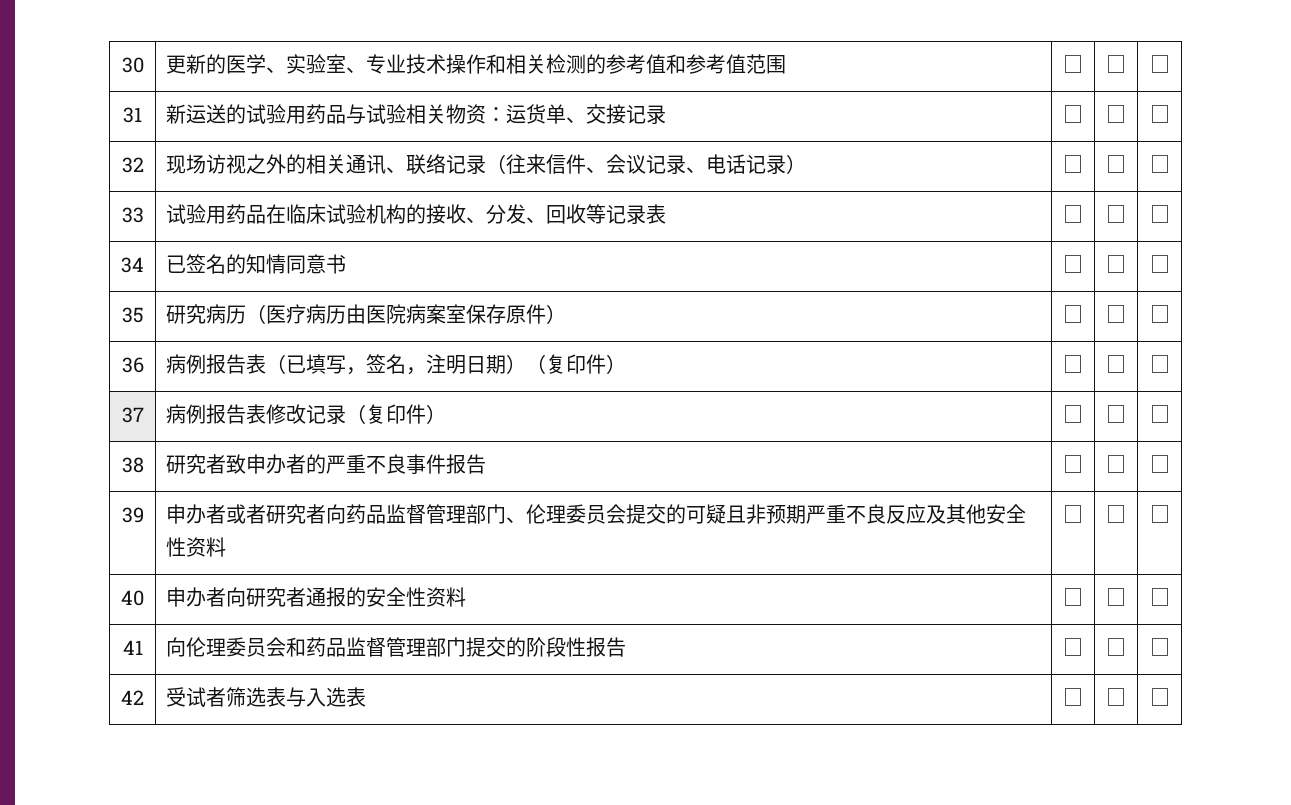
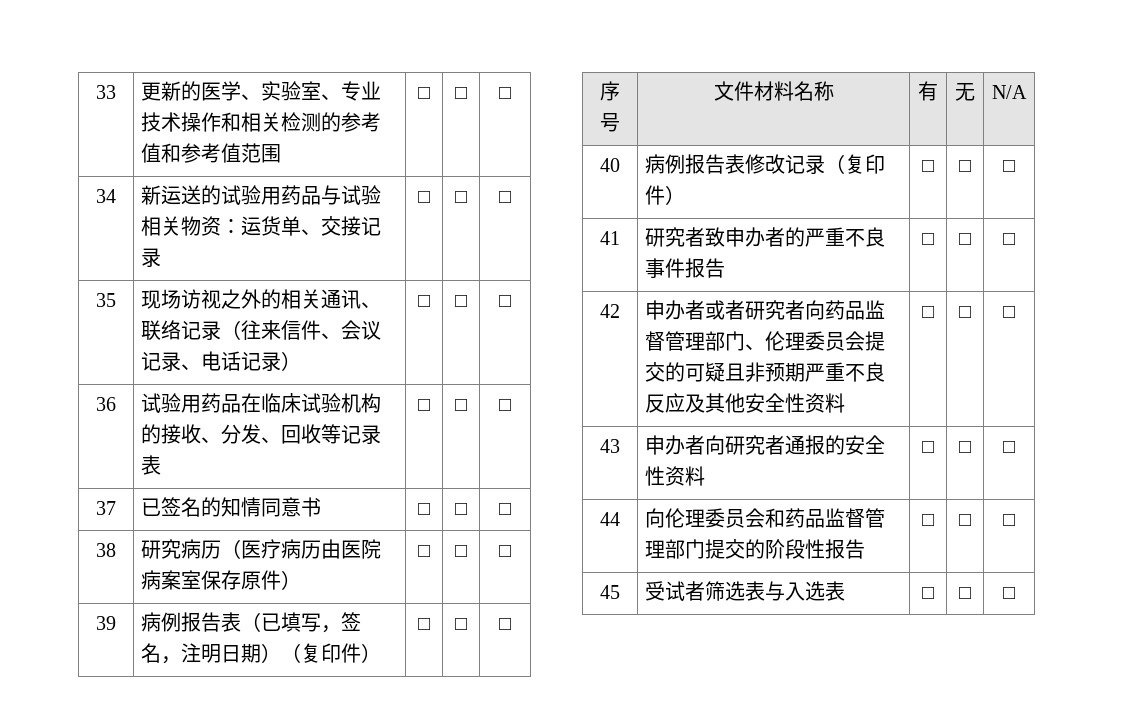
[121,57,144,73] 30 -> [96,85,116,99] 33
[123,107,142,123] 31 -> [96,189,116,203] 34
[121,157,144,173] 32 -> [96,293,116,307] 35
[121,207,144,223] 33 -> [96,397,116,411] 36
[121,257,144,273] 34 -> [96,501,116,515] 37
[121,307,144,323] 35 -> [96,543,116,557] 38
[121,357,144,373] 36 -> [96,616,116,630] 39
[121,407,144,423] 37 -> [600,81,620,101] [600,113,620,132] [713,81,834,101] [918,81,938,101] [955,83,975,101] [992,85,1027,99] [600,158,620,172] 序号 | 文件材料名称 | 有 | 无 | N/A // 40
[121,457,144,473] 38 -> [600,231,620,245] 41
[121,507,144,523] 39 -> [600,304,620,318] 42
[121,590,144,606] 40 -> [600,439,620,453] 43
[122,640,143,655] 41 -> [600,512,620,526] 44
[121,690,144,705] 42 -> [600,585,620,599] 45

